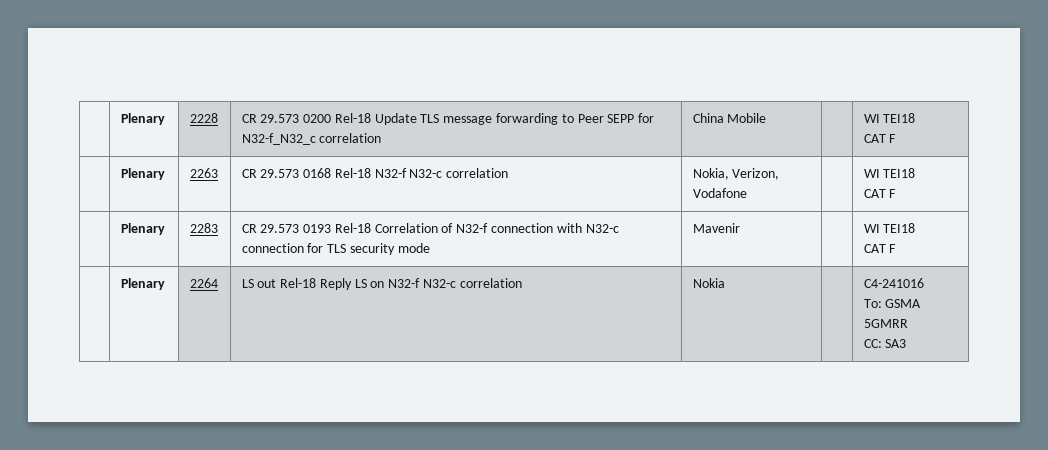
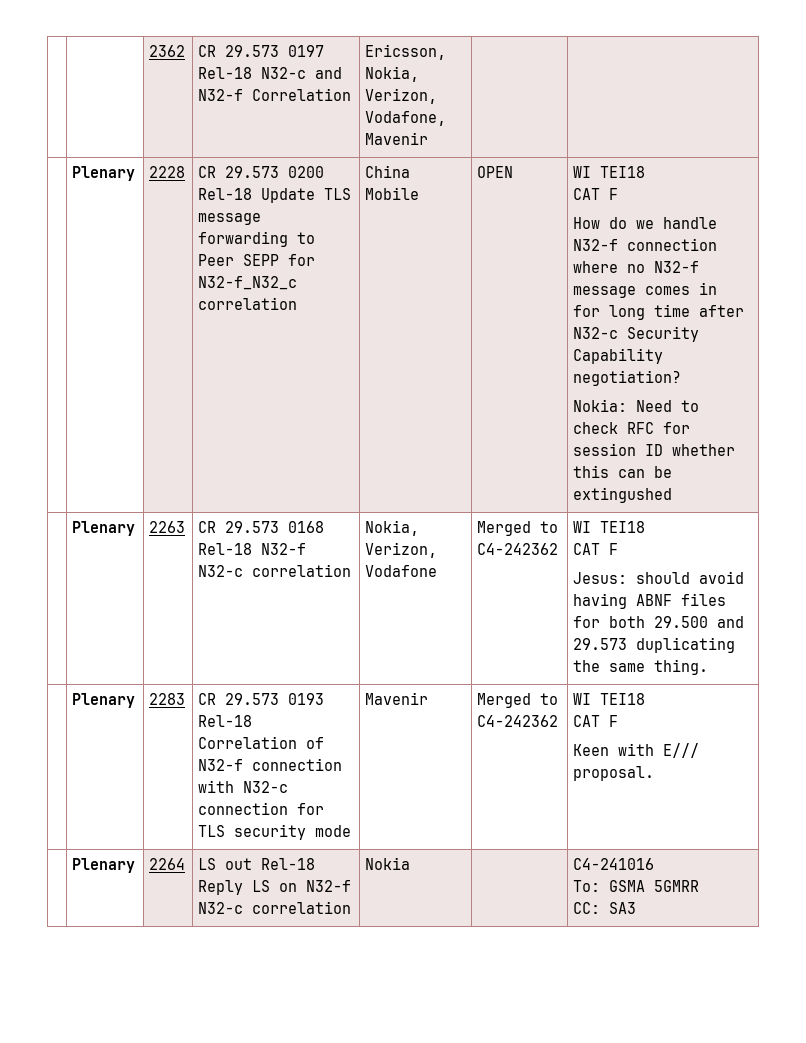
(120, 119) | -> [149,45,186,57] [198,45,325,57] [198,67,343,79] [198,88,352,101] [365,44,447,60] [365,66,420,82] [365,88,438,104] [365,111,447,126] [365,132,429,145] | | 2362 | CR 29.573 0197 Rel-18 N32-c and N32-f Correlation | Ericsson, Nokia, Verizon, Vodafone, Mavenir | | // |
[863,113,916,123] [863,134,897,143] | WI TEI18 // CAT F -> [477,166,514,178] [573,166,646,178] [573,188,619,200] [573,217,718,229] [573,238,718,251] [573,261,700,273] [573,282,718,298] [573,304,745,320] [573,326,700,342] [573,348,664,364] [573,370,682,386] [573,399,700,412] [573,422,691,434] [573,443,736,456] [573,465,673,478] [573,487,673,503] OPEN | WI TEI18 // CAT F // How do we handle N32-f connection where no N32-f message comes in for long time after N32-c Security Capability negotiation? // Nokia: Need to check RFC for session ID whether this can be extingushed
[863,168,916,178] [863,189,897,198] | WI TEI18 // CAT F -> [477,521,559,536] [477,543,559,555] [573,521,646,533] [573,543,619,555] [573,571,745,584] [573,593,727,609] [573,616,745,628] [573,637,736,653] [573,659,709,675] Merged to C4-242362 | WI TEI18 // CAT F // Jesus: should avoid having ABNF files for both 29.500 and 29.573 duplicating the same thing.
[863,223,916,233] [863,244,897,253] | WI TEI18 // CAT F -> [477,693,559,708] [477,715,559,727] [573,693,646,705] [573,715,619,727] [573,743,700,758] [573,766,655,781] Merged to C4-242362 | WI TEI18 // CAT F // Keen with E/// proposal.

